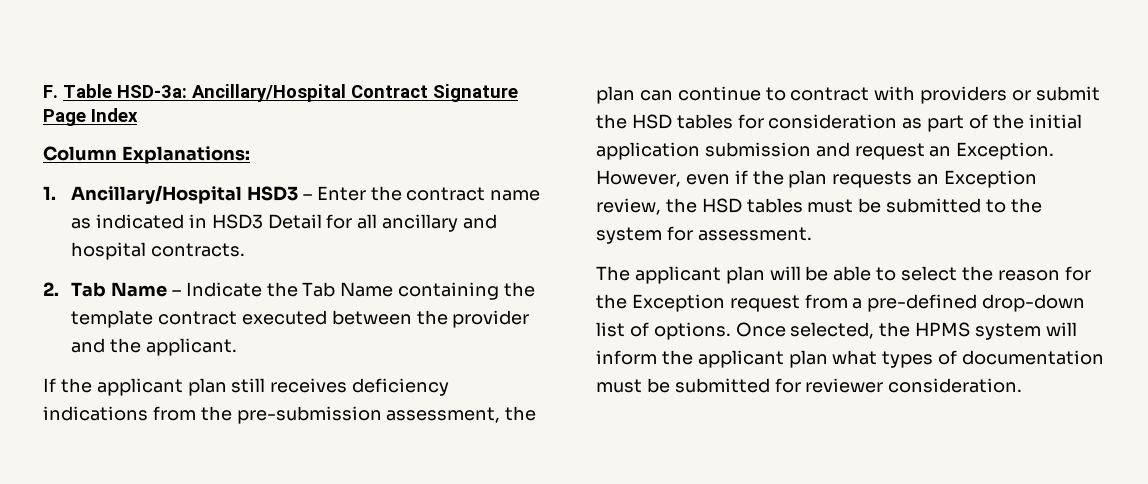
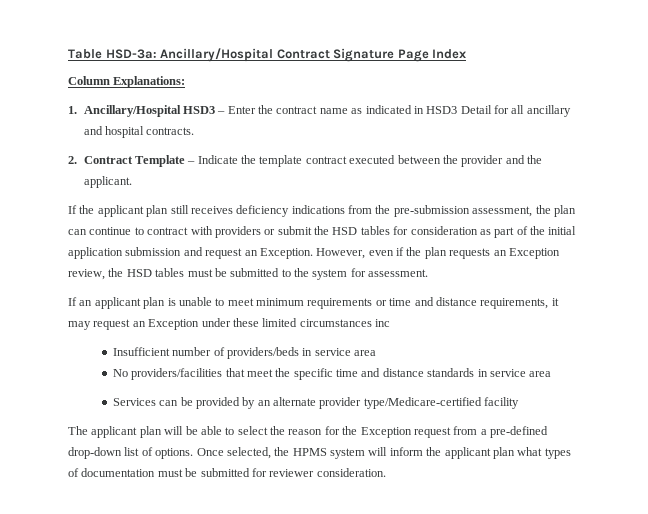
[43,85,58,98] F. -> (68, 54) none
[71,282,167,297] Tab Name -> [83,155,185,167] Contract Template
[302,282,535,300] Tab Name containing the -> (257, 159) none
(812, 234) none -> [68,297,559,309] [68,318,390,330] [112,347,377,359] [112,368,552,380] [112,397,520,409] // If an applicant plan is unable to meet minimum requirements or time and distance requirements, it may request an Exception under these limited circumstances inc // Insufficient number of providers/beds in service area // No providers/facilities that meet the specific time and distance standards in service area // Services can be provided by an alternate provider type/Medicare-certified facility

